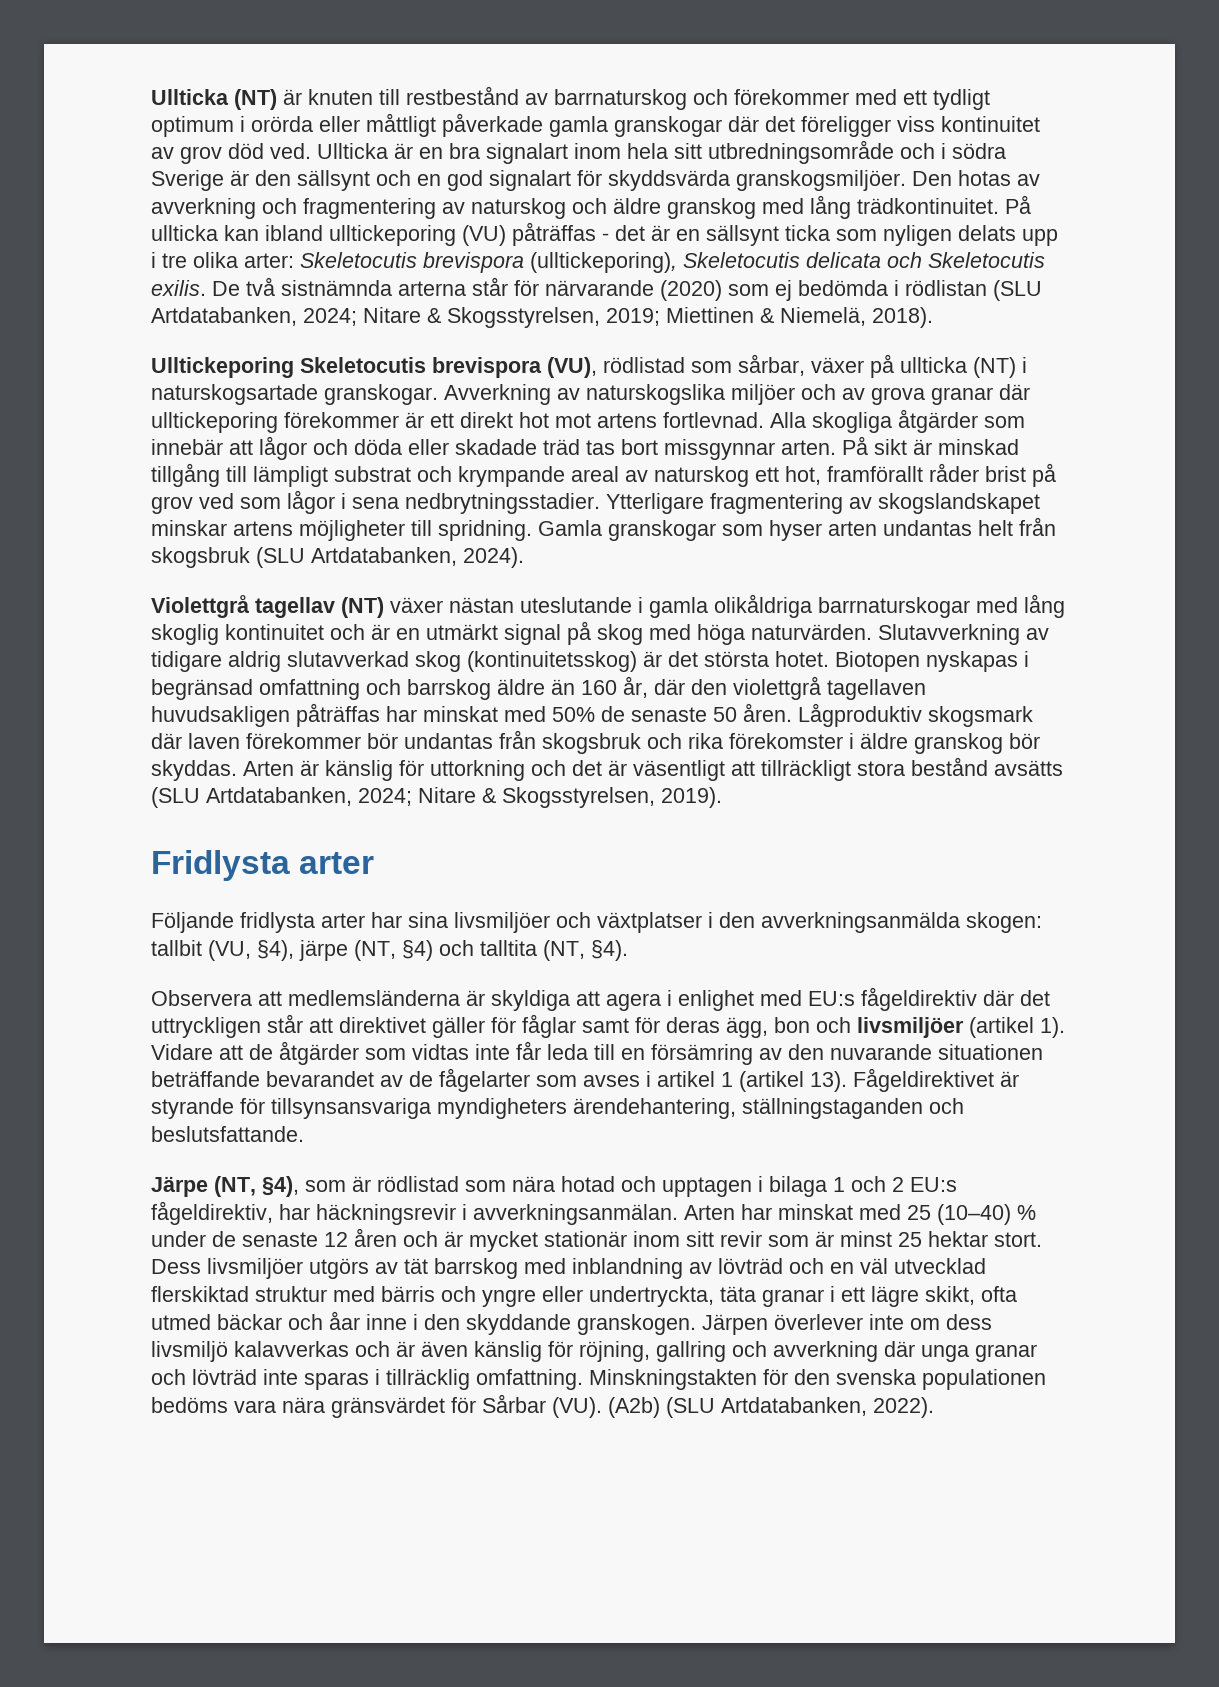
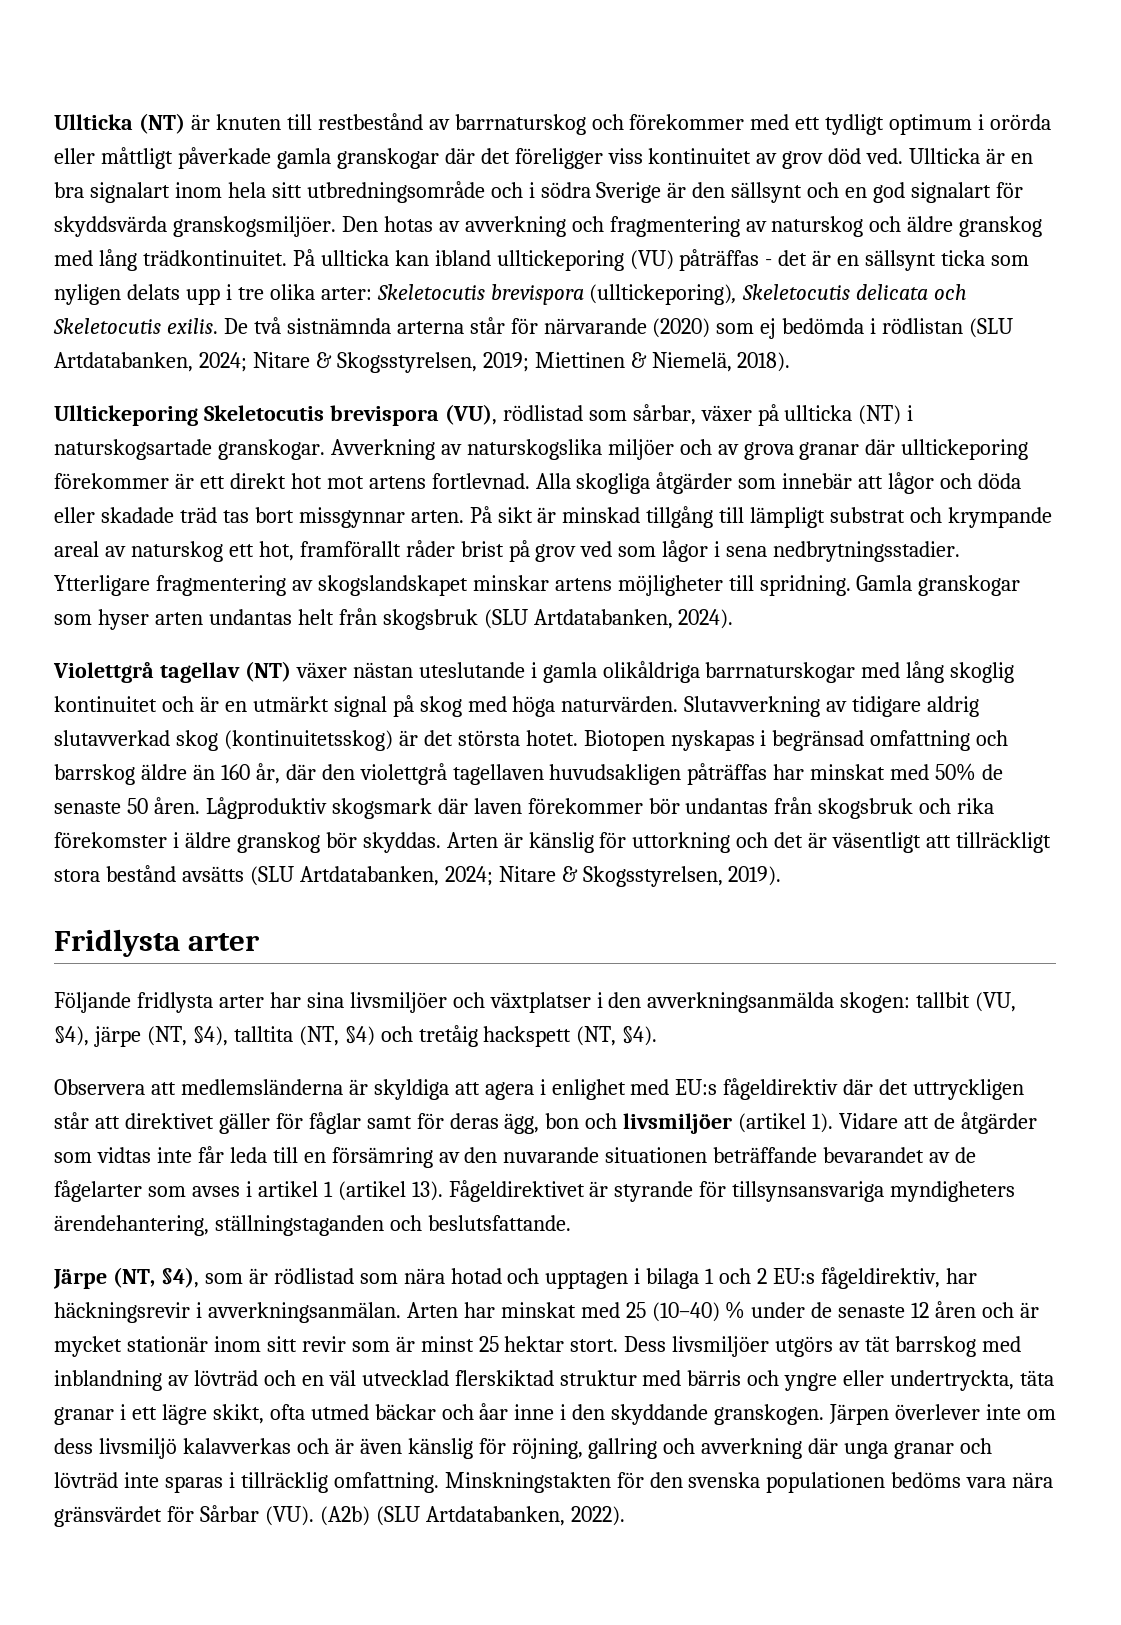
[402,940,537,961] §4) och talltita -> [192,1025,572,1047] §4), talltita (NT, §4) och tretåig hackspett

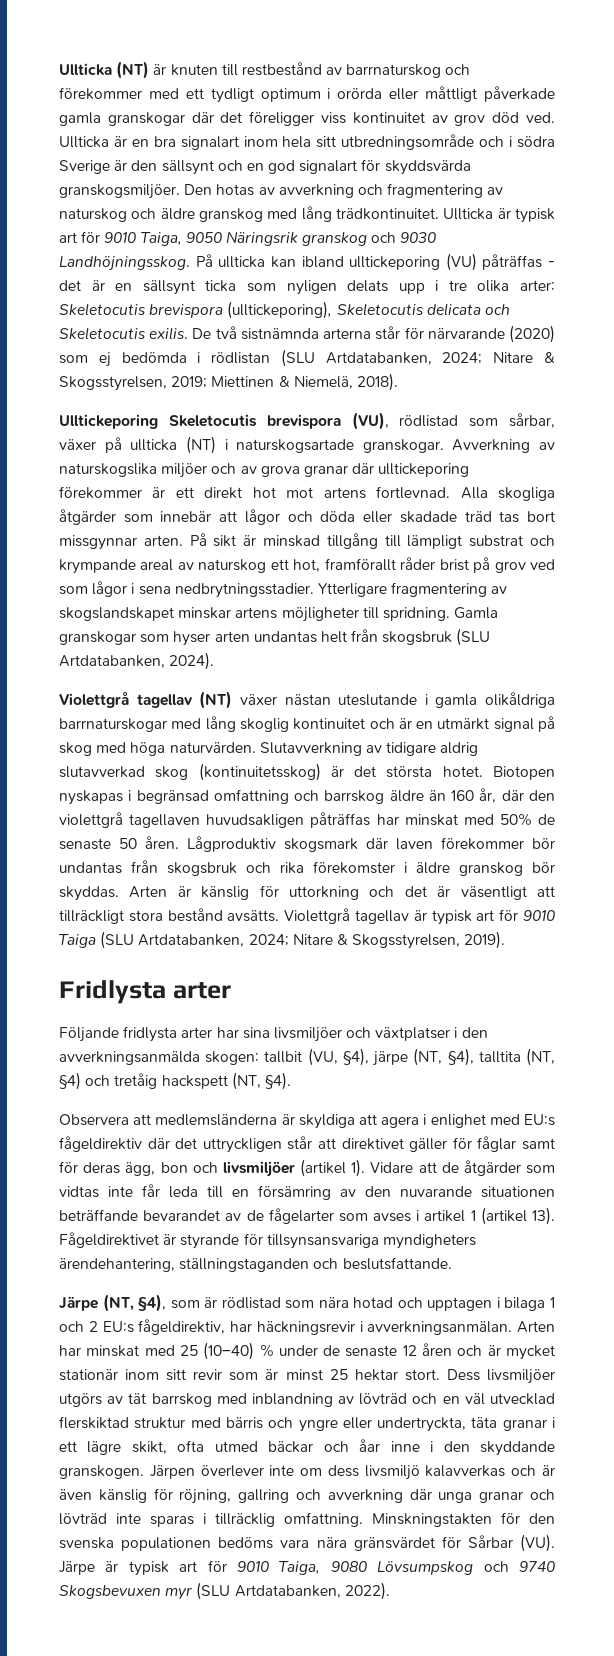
(287, 258) none -> [443,208,555,223] [59,231,437,246] [59,256,190,271] Ullticka är typisk art för 9010 Taiga, 9050 Näringsrik granskog och 9030 Landhöjningsskog.
[181,866,244,882] avsätts -> [227,908,556,925] [59,934,96,948] avsätts. Violettgrå tagellav är typisk art för 9010 Taiga
[319,1506,370,1526] (A2b) -> [59,1560,555,1576] [59,1585,193,1600] Järpe är typisk art för 9010 Taiga, 9080 Lövsumpskog och 9740 Skogsbevuxen myr

